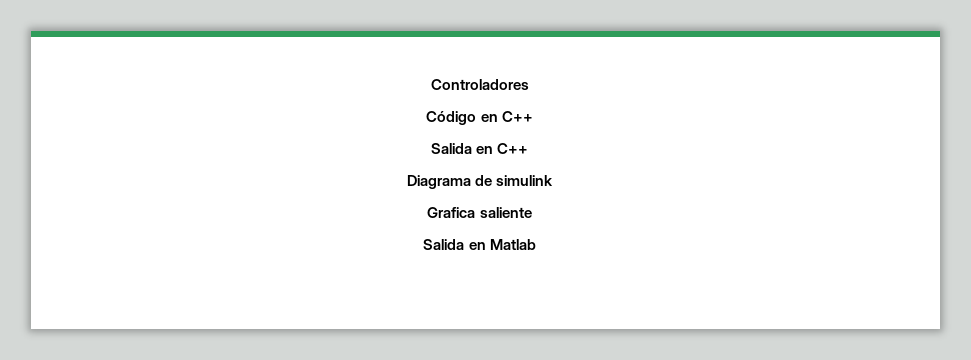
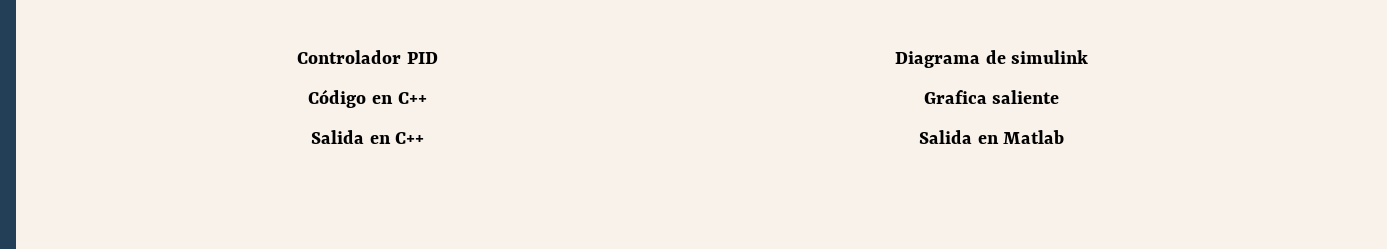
[430,79,529,90] Controladores -> [297,50,438,64] Controlador PID

